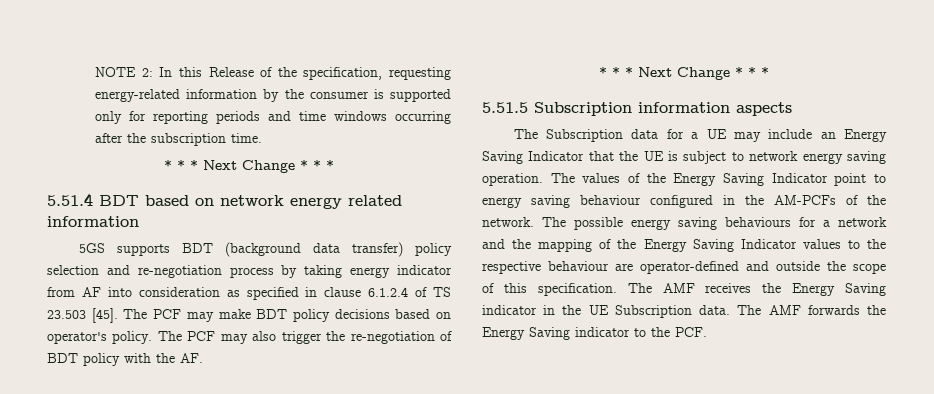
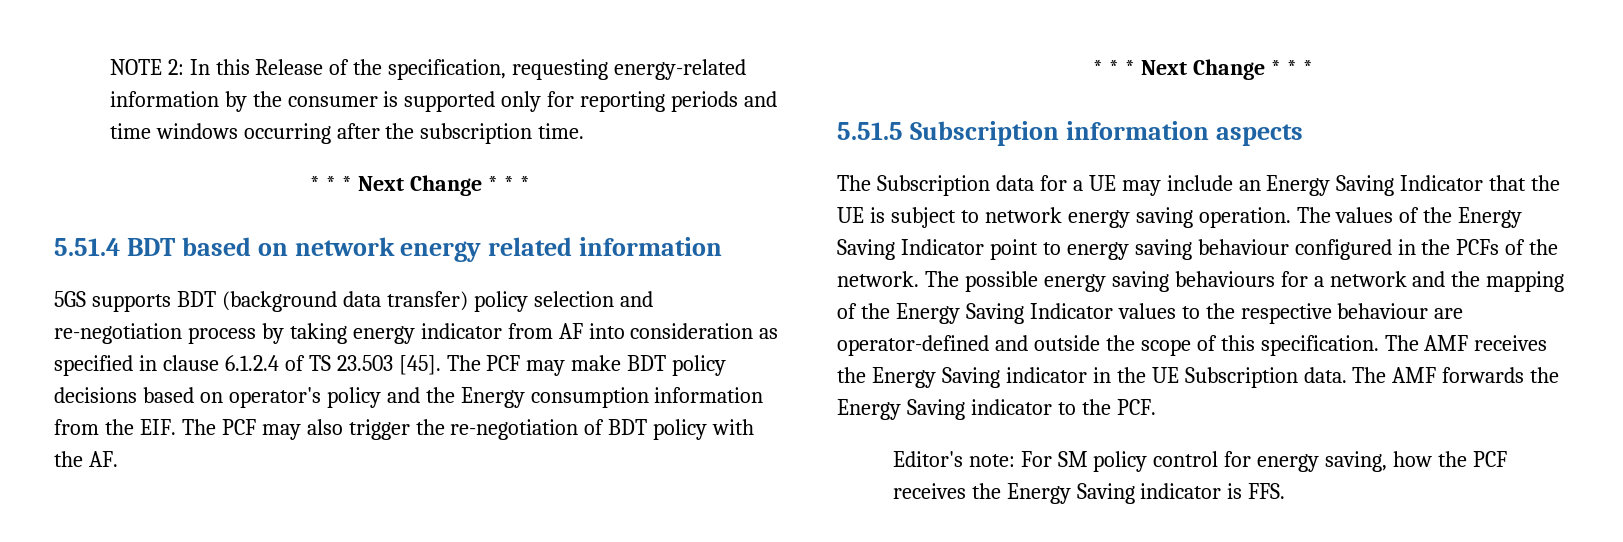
[112,331,153,344] policy. -> [326,387,764,408] [54,419,176,435] policy and the Energy consumption information from the EIF.
[774,195,836,205] AM-PCFs -> [1456,239,1500,255] PCFs
(707, 332) none -> [892,451,1508,472] [892,483,1286,504] // Editor's note: For SM policy control for energy saving, how the PCF receives the Energy Saving indicator is FFS.

